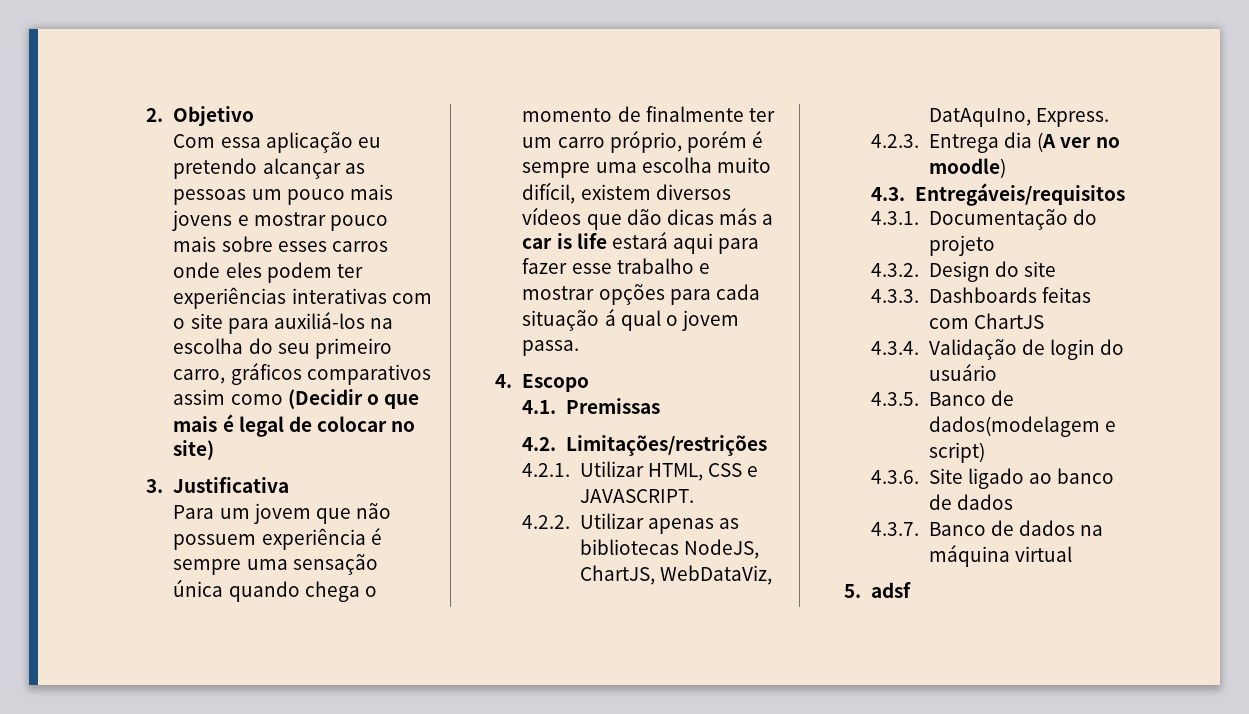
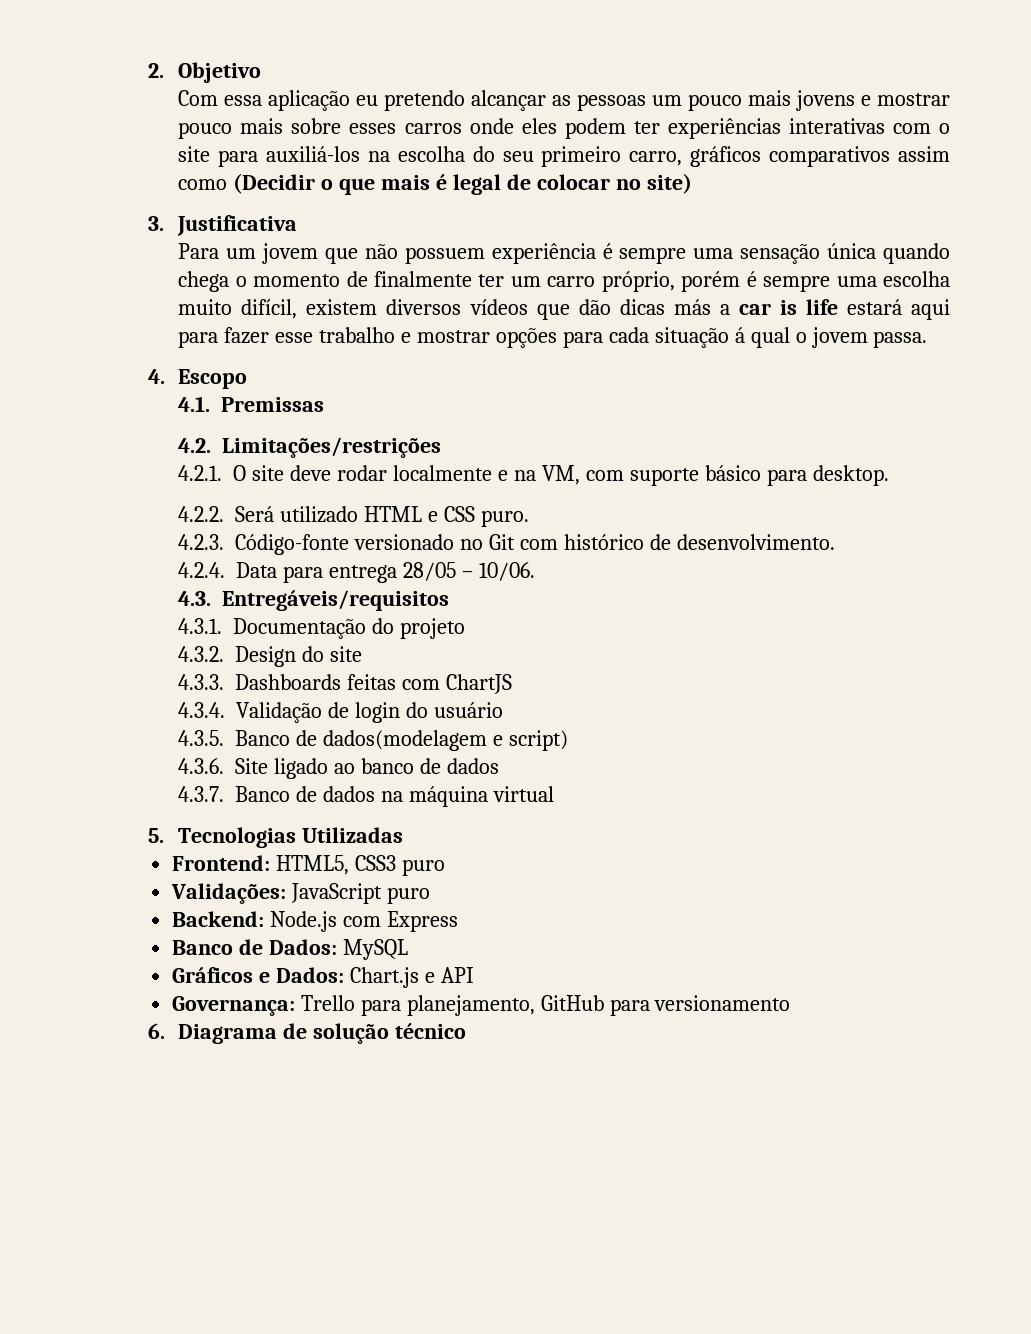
[579,461,759,481] [579,489,694,503] [522,513,740,534] [579,539,760,559] [579,565,773,585] [928,108,1110,127] [871,132,1120,153] [928,158,1006,178] Utilizar HTML, CSS e JAVASCRIPT. // 4.2.2. Utilizar apenas as bibliotecas NodeJS, ChartJS, WebDataViz, DatAquIno, Express. // 4.2.3. Entrega dia (A ver no moodle) -> [233,465,889,486] [178,506,529,527] [178,534,835,555] [178,562,535,583] O site deve rodar localmente e na VM, com suporte básico para desktop. // 4.2.2. Será utilizado HTML e CSS puro. // 4.2.3. Código-fonte versionado no Git com histórico de desenvolvimento. // 4.2.4. Data para entrega 28/05 – 10/06.
[871,582,912,598] adsf -> [178,827,404,848] [171,855,445,876] [170,883,430,904] [171,911,458,932] [171,939,408,960] [171,967,474,988] [171,995,791,1016] [147,1023,467,1044] Tecnologias Utilizadas // Frontend: HTML5, CSS3 puro // Validações: JavaScript puro // Backend: Node.js com Express // Banco de Dados: MySQL // Gráficos e Dados: Chart.js e API // Governança: Trello para planejamento, GitHub para versionamento // 6. Diagrama de solução técnico

